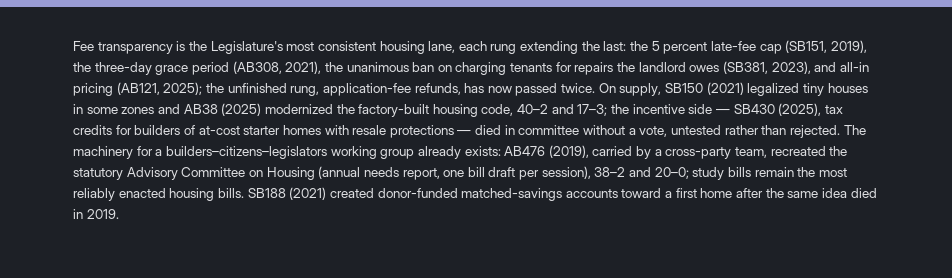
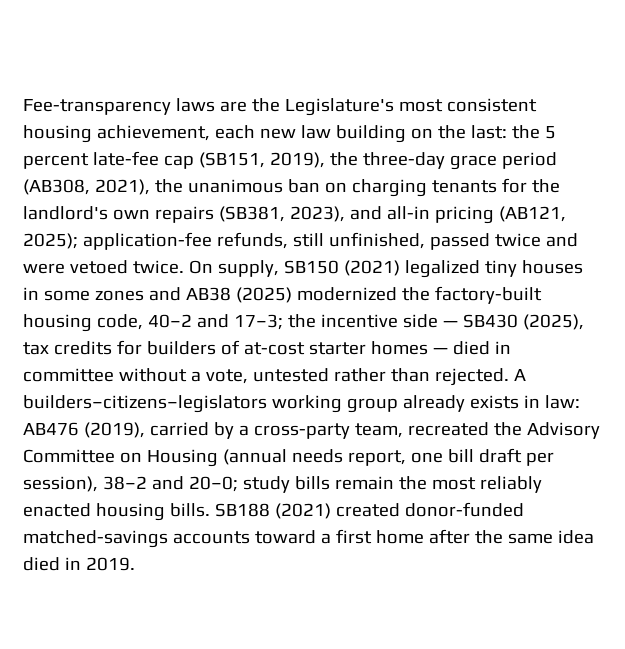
[73,41,186,54] Fee transparency is -> [23,98,247,115] Fee-transparency laws are
[428,41,579,54] lane, each rung extending -> [96,125,433,143] achievement, each new law building on
[574,62,720,75] repairs the landlord owes -> [531,179,560,193] [23,206,214,223] the landlord's own repairs
[205,83,558,96] the unfinished rung, application-fee refunds, has now passed -> [82,232,578,250] [23,260,128,274] application-fee refunds, still unfinished, passed twice and were vetoed
[324,125,454,138] with resale protections -> (428, 348) none
[843,125,866,135] [73,146,163,159] The machinery for a -> [513,369,526,381] A
[464,146,501,156] exists: -> [469,395,580,409] exists in law:
[73,168,123,180] statutory -> (522, 429) none

